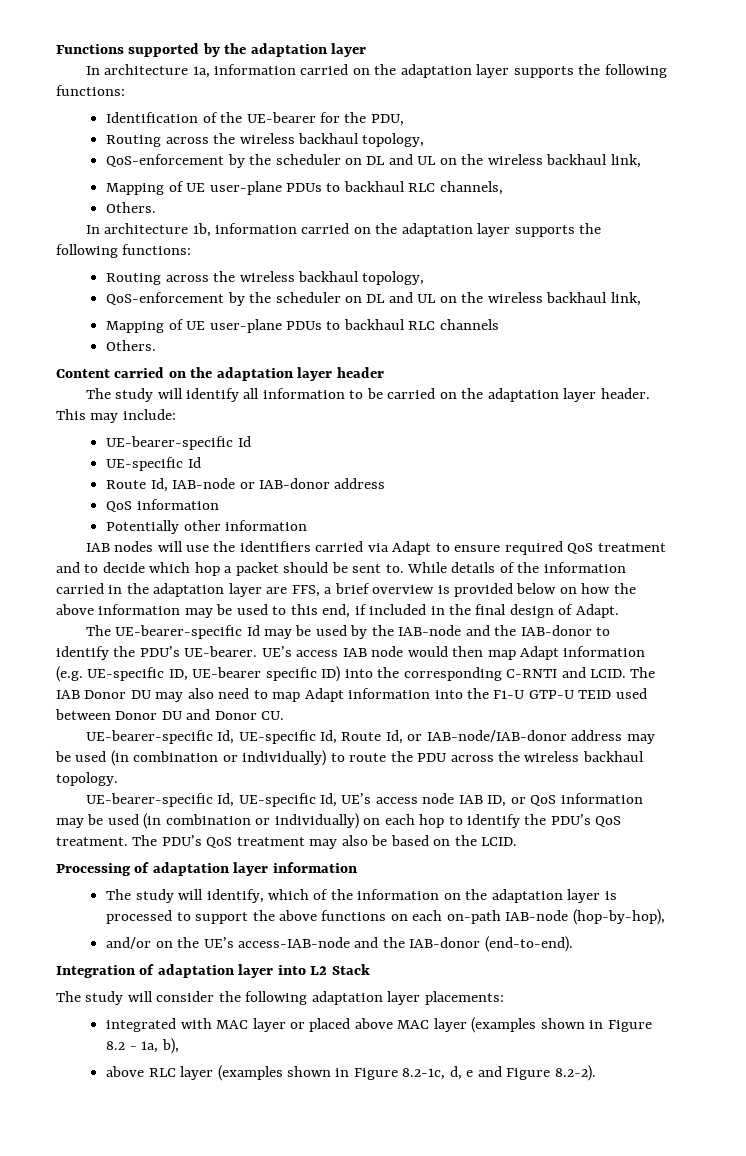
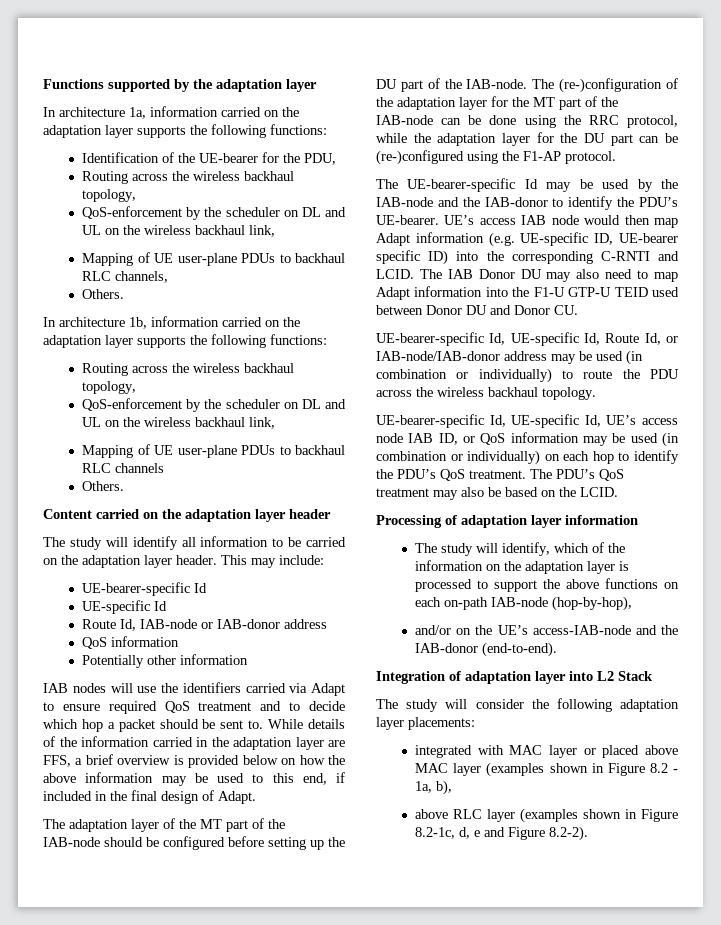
(619, 611) none -> [43,818,285,832] [43,836,345,850] [376,78,678,93] [376,96,618,110] [376,115,678,128] [376,132,678,146] [376,150,616,165] // The adaptation layer of the MT part of the IAB-node should be configured before setting up the DU part of the IAB-node. The (re-)configuration of the adaptation layer for the MT part of the IAB-node can be done using the RRC protocol, while the adaptation layer for the DU part can be (re-)configured using the F1-AP protocol.

